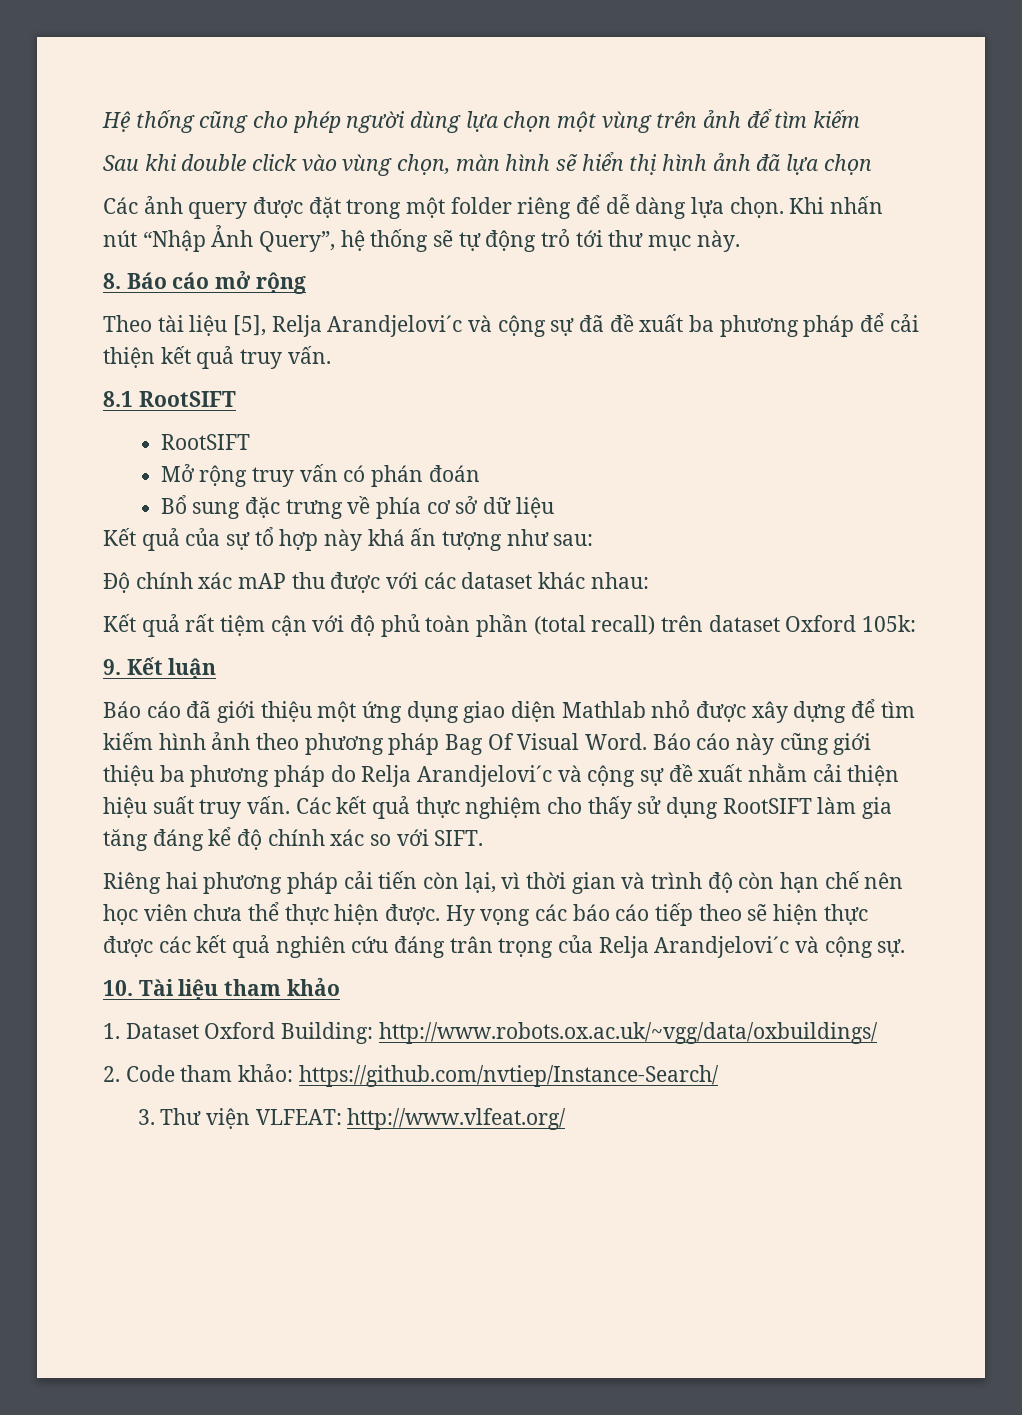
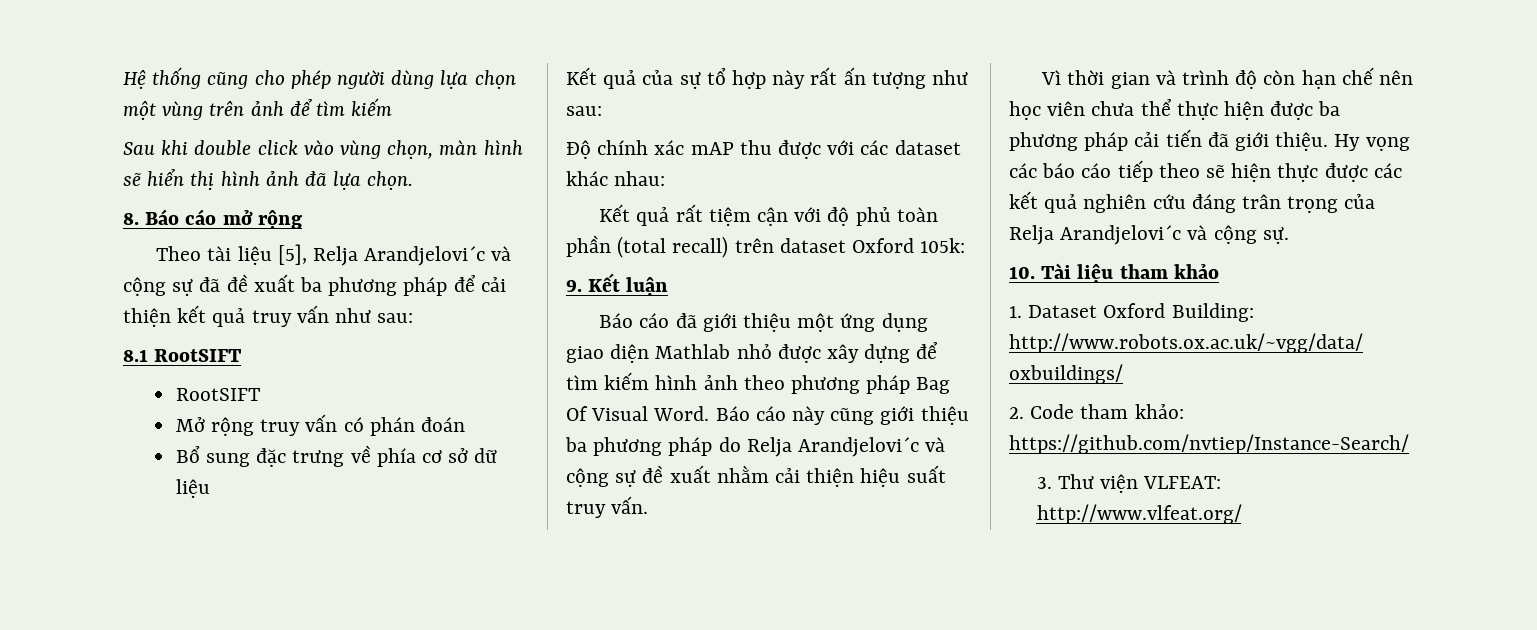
[823,154,872,175] [103,194,884,219] [103,225,740,252] chọn // Các ảnh query được đặt trong một folder riêng để dễ dàng lựa chọn. Khi nhấn nút “Nhập Ảnh Query”, hệ thống sẽ tự động trỏ tới thư mục này. -> [367,171,414,190] chọn.
[287,346,331,364] vấn. -> [296,305,414,323] vấn như sau:
[367,529,405,546] khá -> [810,67,838,85] rất
[295,796,893,819] [103,827,484,851] [103,871,521,894] Các kết quả thực nghiệm cho thấy sử dụng RootSIFT làm gia tăng đáng kể độ chính xác so với SIFT. // Riêng hai phương pháp cải tiến còn lại, vì -> [1041,70,1062,85] // Vì
[385,904,441,925] được. -> [1270,101,1341,120] [1009,129,1329,151] được ba phương pháp cải tiến đã giới thiệu.

